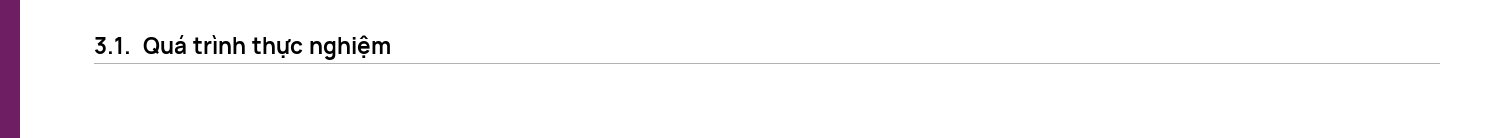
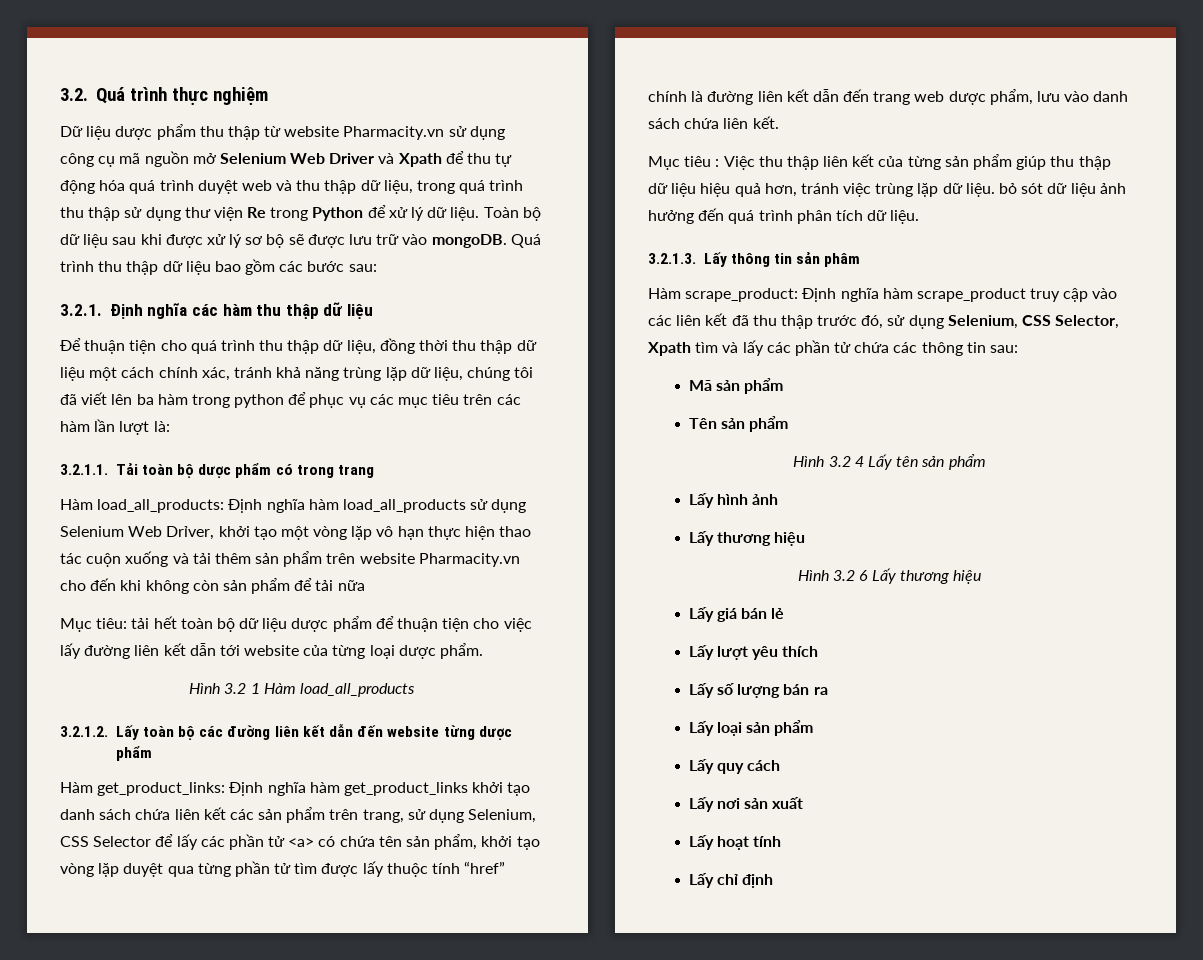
[94,37,131,54] 3.1. -> [60,88,88,101] 3.2.
(391, 47) none -> [60,124,505,140] [60,151,513,167] [60,180,524,194] [60,205,541,221] [60,234,541,248] [60,259,377,275] [60,302,373,319] [60,338,537,354] [60,367,534,381] [60,392,521,408] [60,419,170,435] [60,463,375,478] [60,499,527,513] [60,526,532,540] [60,551,520,567] [60,578,365,594] [60,616,532,632] [60,643,484,659] [189,683,415,697] [60,724,512,740] [115,746,152,761] [60,782,531,796] [60,807,537,823] [60,834,540,850] [60,861,506,877] [648,89,1129,105] [648,116,779,129] [648,154,1111,170] [648,183,1126,197] [648,208,920,224] [648,252,861,267] [648,288,1118,302] [648,313,1120,329] [648,340,1019,356] [688,378,784,394] [688,416,789,432] [793,454,986,470] [688,493,779,508] [688,531,806,546] [797,568,982,584] [688,607,785,622] [688,645,819,660] [688,683,828,698] [688,720,814,736] [688,759,781,774] [688,797,804,812] [688,835,782,850] [688,873,774,888] // Dữ liệu dược phẩm thu thập từ website Pharmacity.vn sử dụng công cụ mã nguồn mở Selenium Web Driver và Xpath để thu tự động hóa quá trình duyệt web và thu thập dữ liệu, trong quá trình thu thập sử dụng thư viện Re trong Python để xử lý dữ liệu. Toàn bộ dữ liệu sau khi được xử lý sơ bộ sẽ được lưu trữ vào mongoDB. Quá trình thu thập dữ liệu bao gồm các bước sau: // 3.2.1. Định nghĩa các hàm thu thập dữ liệu // Để thuận tiện cho quá trình thu thập dữ liệu, đồng thời thu thập dữ liệu một cách chính xác, tránh khả năng trùng lặp dữ liệu, chúng tôi đã viết lên ba hàm trong python để phục vụ các mục tiêu trên các hàm lần lượt là: // 3.2.1.1. Tải toàn bộ dược phẩm có trong trang // Hàm load_all_products: Định nghĩa hàm load_all_products sử dụng Selenium Web Drỉver, khởi tạo một vòng lặp vô hạn thực hiện thao tác cuộn xuống và tải thêm sản phẩm trên website Pharmacity.vn cho đến khi không còn sản phẩm để tải nữa // Mục tiêu: tải hết toàn bộ dữ liệu dược phẩm để thuận tiện cho việc lấy đường liên kết dẫn tới website của từng loại dược phẩm. // Hình 3.2 1 Hàm load_all_products // 3.2.1.2. Lấy toàn bộ các đường liên kết dẫn đến website từng dược phẩm // Hàm get_product_links: Định nghĩa hàm get_product_links khởi tạo danh sách chứa liên kết các sản phẩm trên trang, sử dụng Selenium, CSS Selector để lấy các phần tử <a> có chứa tên sản phẩm, khởi tạo vòng lặp duyệt qua từng phần tử tìm được lấy thuộc tính “href” chính là đường liên kết dẫn đến trang web dược phẩm, lưu vào danh sách chứa liên kết. // Mục tiêu : Việc thu thập liên kết của từng sản phẩm giúp thu thập dữ liệu hiệu quả hơn, tránh việc trùng lặp dữ liệu. bỏ sót dữ liệu ảnh hưởng đến quá trình phân tích dữ liệu. // 3.2.1.3. Lấy thông tin sản phâm // Hàm scrape_product: Định nghĩa hàm scrape_product truy cập vào các liên kết đã thu thập trước đó, sử dụng Selenium, CSS Selector, Xpath tìm và lấy các phần tử chứa các thông tin sau: // Mã sản phẩm // Tên sản phẩm // Hình 3.2 4 Lấy tên sản phẩm // Lấy hình ảnh // Lấy thương hiệu // Hình 3.2 6 Lấy thương hiệu // Lấy giá bán lẻ // Lấy lượt yêu thích // Lấy số lượng bán ra // Lấy loại sản phẩm // Lấy quy cách // Lấy nơi sản xuất // Lấy hoạt tính // Lấy chỉ định

